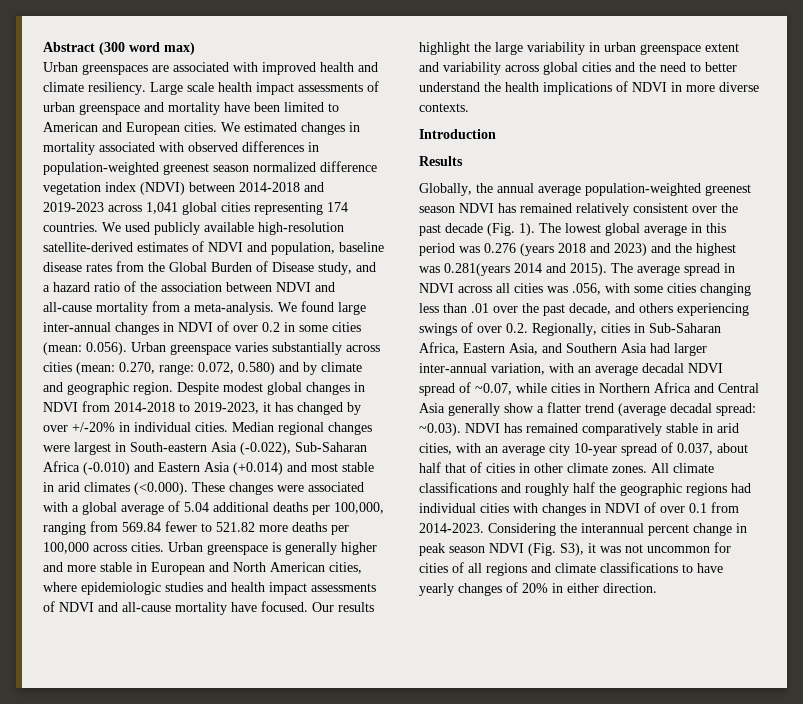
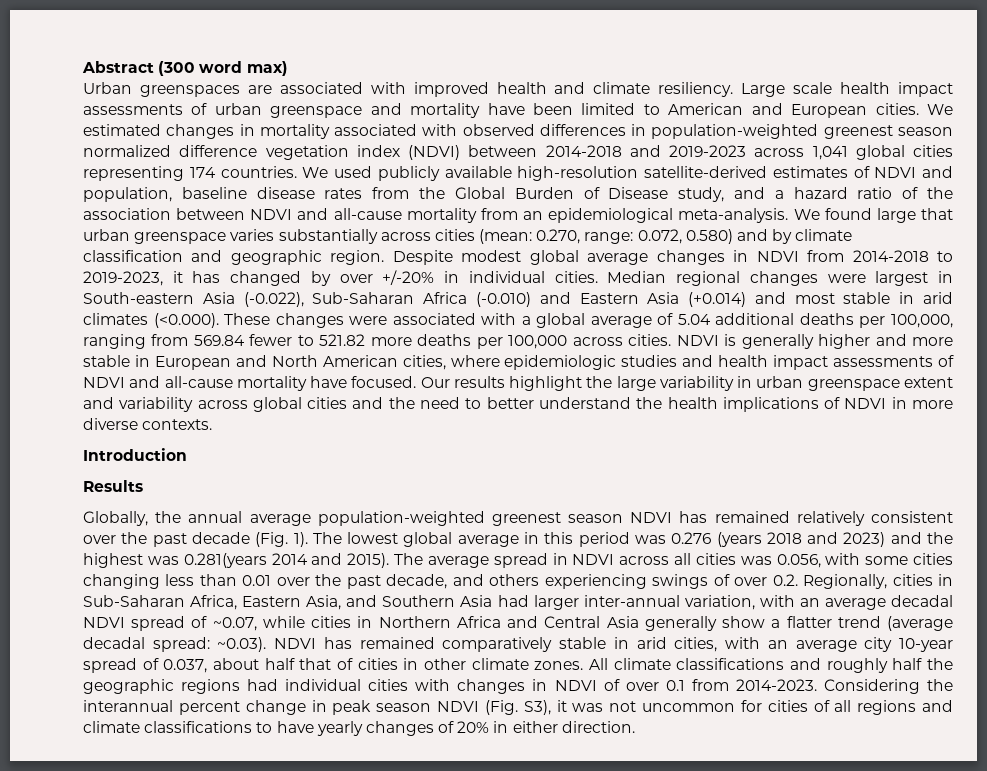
[184,305,191,312] a -> [523,208,674,223] an epidemiological
[43,321,361,335] [43,342,166,355] inter-annual changes in NDVI of over 0.2 in some cities (mean: 0.056). Urban -> [921,208,954,220] [83,229,130,241] that urban
(362, 367) none -> [83,250,183,262] classification
(302, 388) none -> [587,253,649,265] average
[168,542,268,555] Urban greenspace -> [676,335,719,346] NDVI
[572,283,601,295] .056, -> [776,554,821,568] 0.056,
[471,303,489,313] .01 -> [242,575,272,586] 0.01

